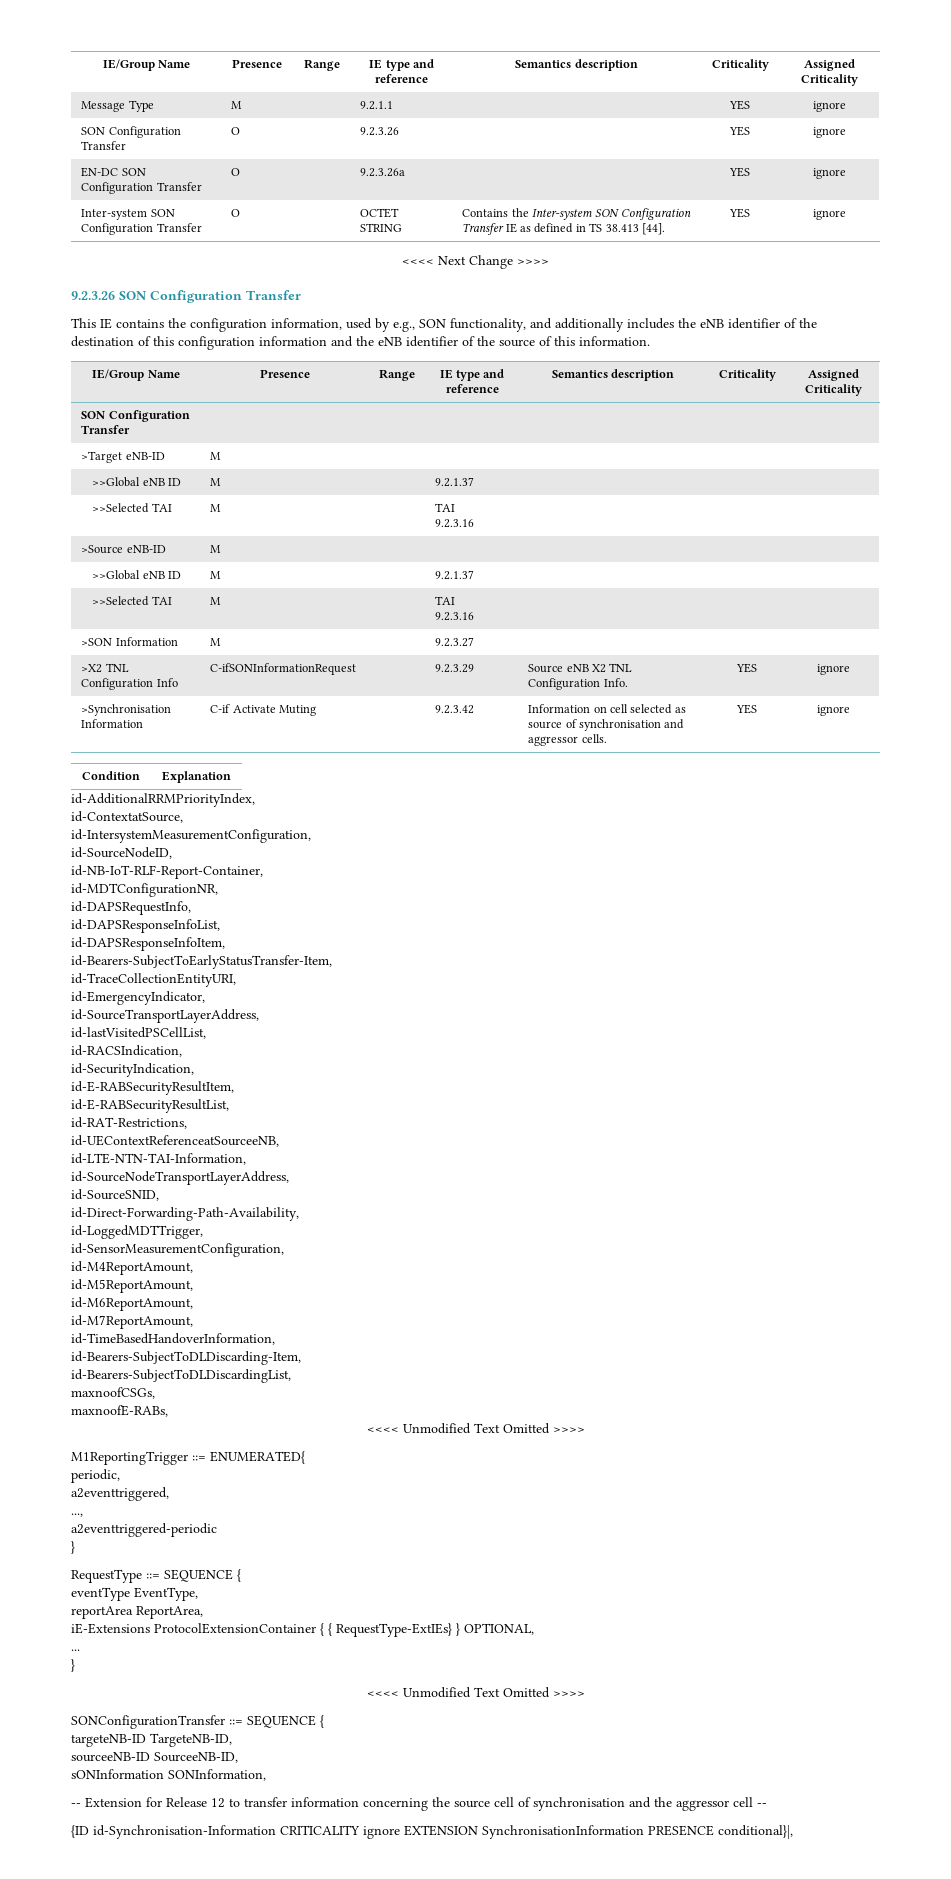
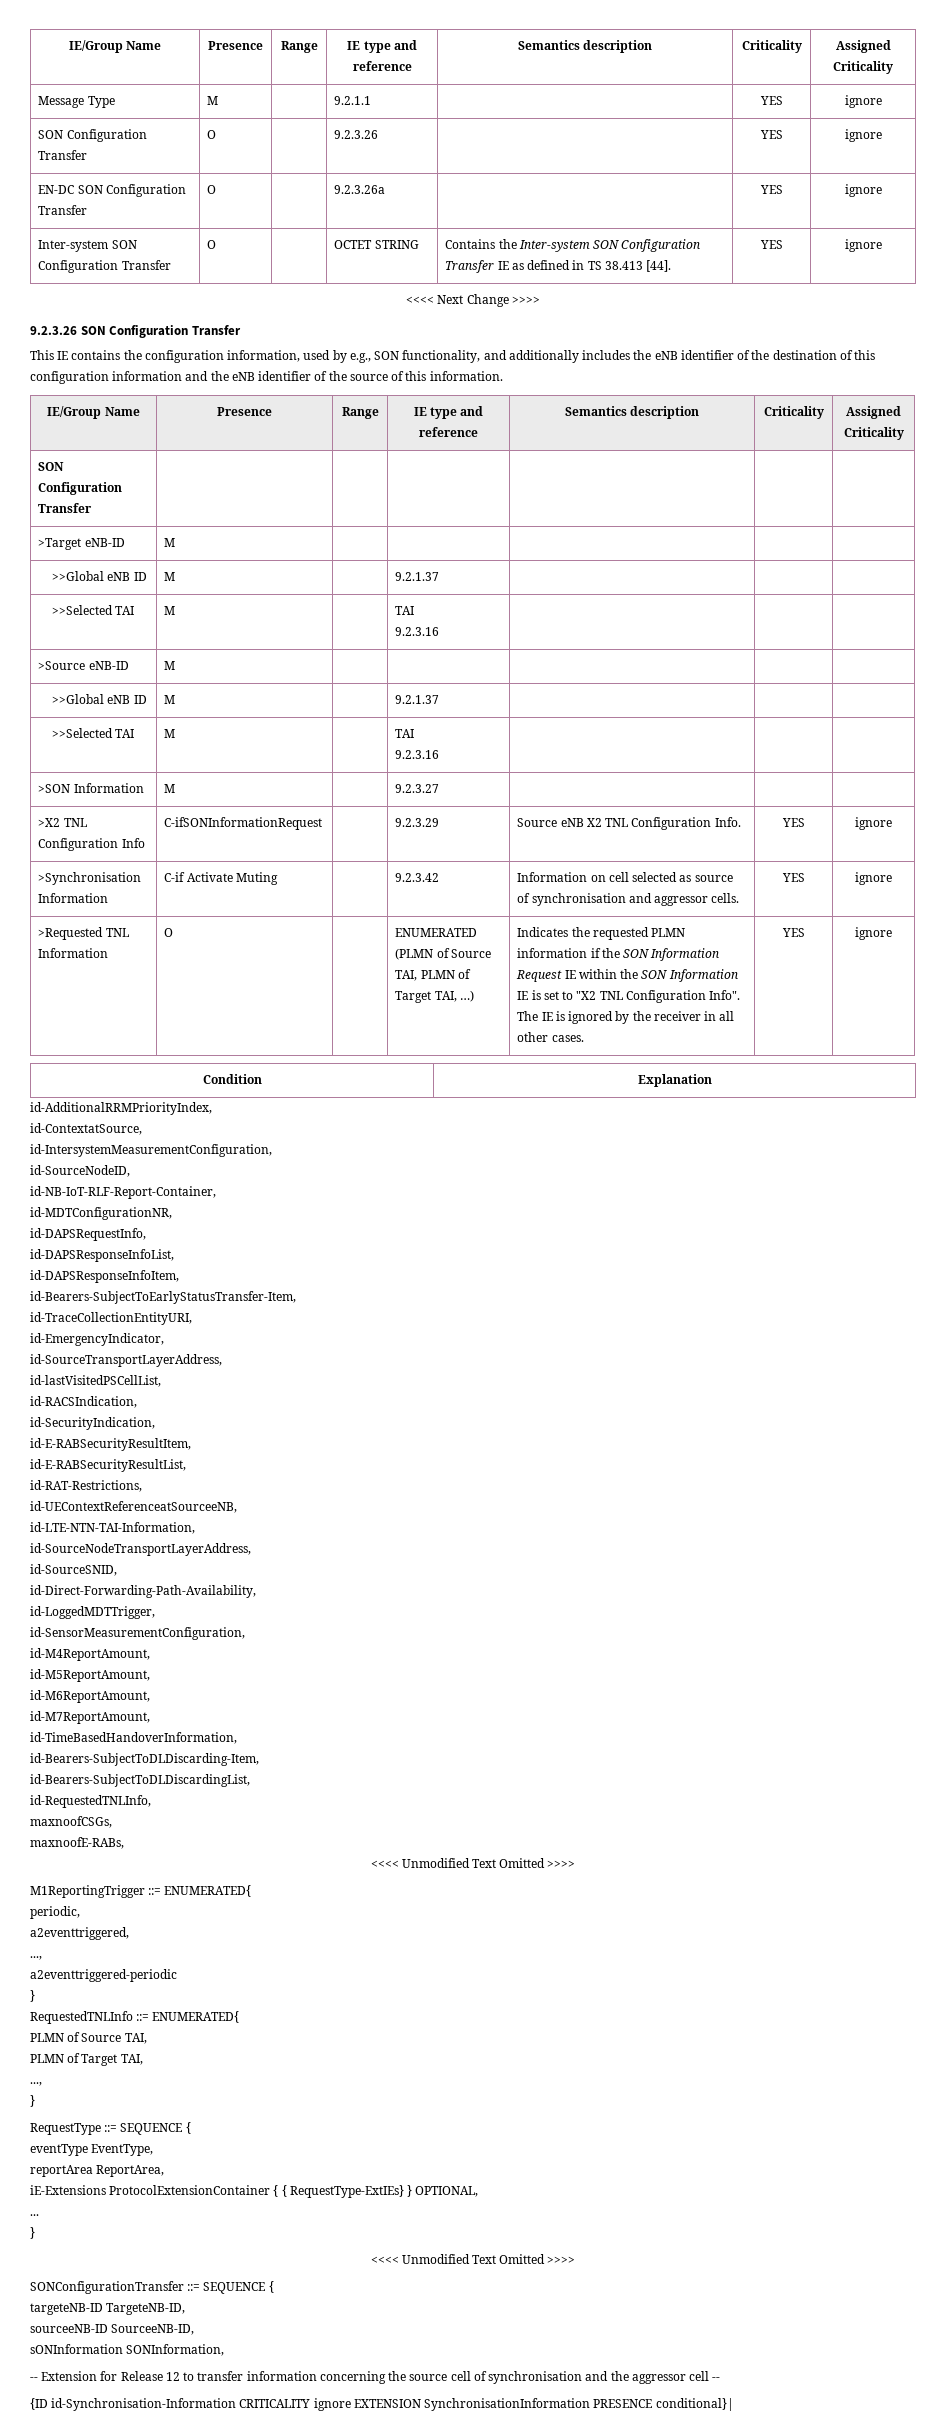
(850, 710) none -> [38,927,129,940] [38,948,109,958] [164,928,174,937] [395,928,478,937] [395,948,491,960] [395,969,471,981] [395,990,474,1003] [517,927,686,940] [517,948,720,961] [516,969,738,982] [517,990,740,1003] [517,1011,735,1024] [517,1032,584,1042] [781,928,805,937] [855,927,892,940] // >Requested TNL Information | O | | ENUMERATED (PLMN of Source TAI, PLMN of Target TAI, …) | Indicates the requested PLMN information if the SON Information Request IE within the SON Information IE is set to "X2 TNL Configuration Info". The IE is ignored by the receiver in all other cases. | YES | ignore
(291, 1376) none -> [30,1795,151,1808] // id-RequestedTNLInfo,
(75, 1547) none -> [30,2011,240,2024] [30,2032,147,2044] [30,2053,143,2066] [30,2082,42,2086] [30,2095,35,2107] // RequestedTNLInfo ::= ENUMERATED{ // PLMN of Source TAI, // PLMN of Target TAI, // ..., // }
[718,1825,793,1839] conditional}|, -> [655,2398,734,2411] conditional}|

